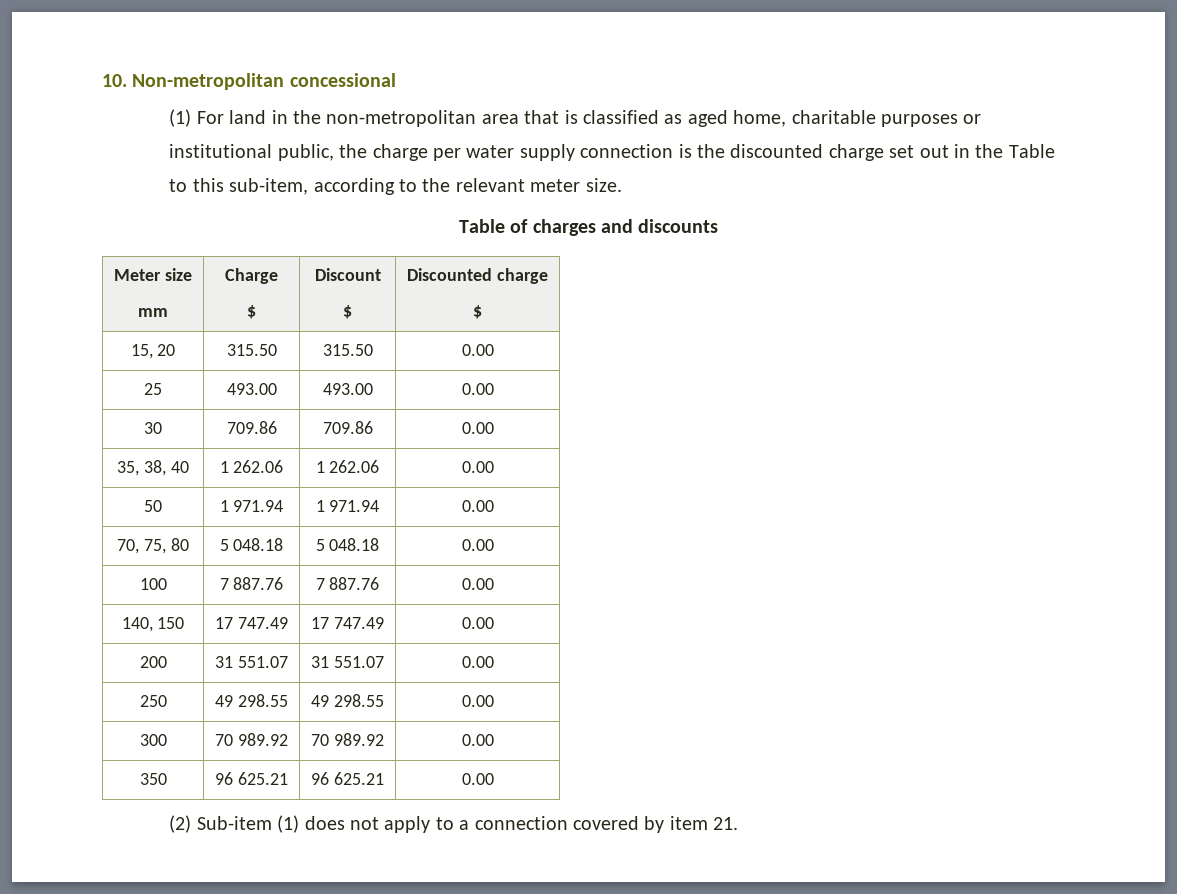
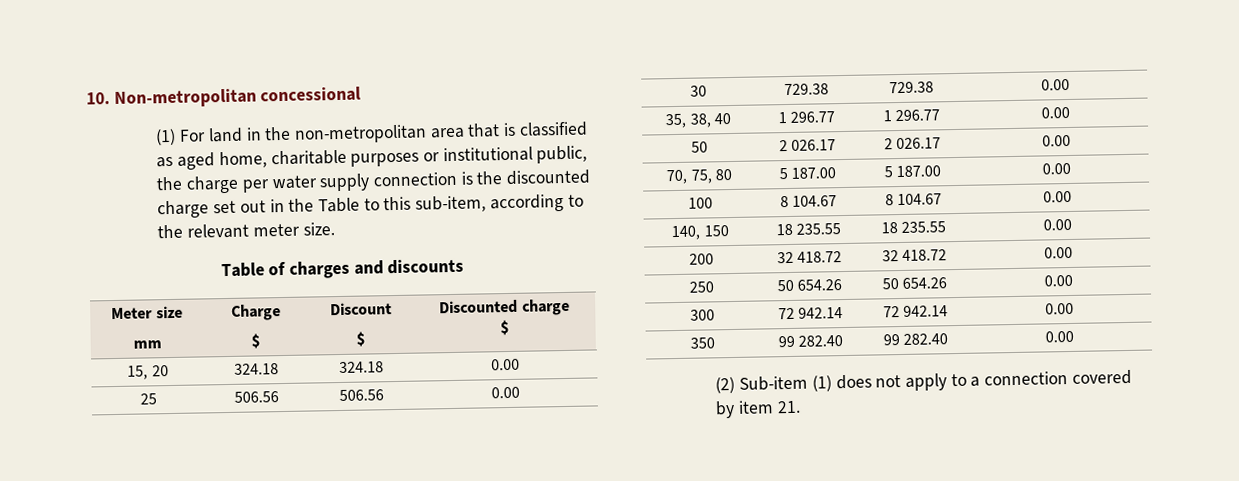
[226,344,277,356] [322,344,373,356] 315.50 | 315.50 -> [234,363,279,375] [339,361,384,374] 324.18 | 324.18
[226,383,277,395] [322,383,373,395] 493.00 | 493.00 -> [234,391,279,403] [339,389,384,402] 506.56 | 506.56
[226,421,277,434] [322,421,373,434] 709.86 | 709.86 -> [784,83,829,96] [889,81,934,94] 729.38 | 729.38
[233,460,284,473] [315,460,380,473] 262.06 | 1 262.06 -> [790,111,836,123] [882,109,941,122] 296.77 | 1 296.77
[219,500,284,512] [315,500,380,512] 1 971.94 | 1 971.94 -> [778,139,837,152] [883,137,942,150] 2 026.17 | 2 026.17
[233,538,284,551] [315,538,380,551] 048.18 | 5 048.18 -> [791,167,837,179] [883,165,942,178] 187.00 | 5 187.00
[219,577,284,590] [315,577,380,590] 7 887.76 | 7 887.76 -> [779,195,838,208] [884,193,943,206] 8 104.67 | 8 104.67
[215,617,288,629] [311,617,384,629] [461,617,494,629] [139,656,167,668] [215,656,288,668] [311,656,384,668] [461,656,494,668] [139,695,167,707] [215,694,288,707] [311,694,384,707] [461,695,494,707] [139,734,167,746] [215,733,288,746] [311,733,384,746] [461,734,494,746] [139,773,167,785] [215,772,288,785] [311,772,384,785] 17 747.49 | 17 747.49 | 0.00 // 200 | 31 551.07 | 31 551.07 | 0.00 // 250 | 49 298.55 | 49 298.55 | 0.00 // 300 | 70 989.92 | 70 989.92 | 0.00 // 350 | 96 625.21 | 96 625.21 -> [775,223,842,236] [880,221,947,234] [1043,218,1072,231] [688,253,714,265] [776,251,843,264] [881,249,948,262] [1044,246,1073,259] [688,281,714,293] [776,279,843,292] [881,277,948,290] [1044,274,1073,287] [689,309,715,321] [777,307,844,320] [882,305,949,318] [1045,302,1074,315] [689,337,715,349] [777,335,844,348] [882,333,949,346] 18 235.55 | 18 235.55 | 0.00 // 200 | 32 418.72 | 32 418.72 | 0.00 // 250 | 50 654.26 | 50 654.26 | 0.00 // 300 | 72 942.14 | 72 942.14 | 0.00 // 350 | 99 282.40 | 99 282.40

